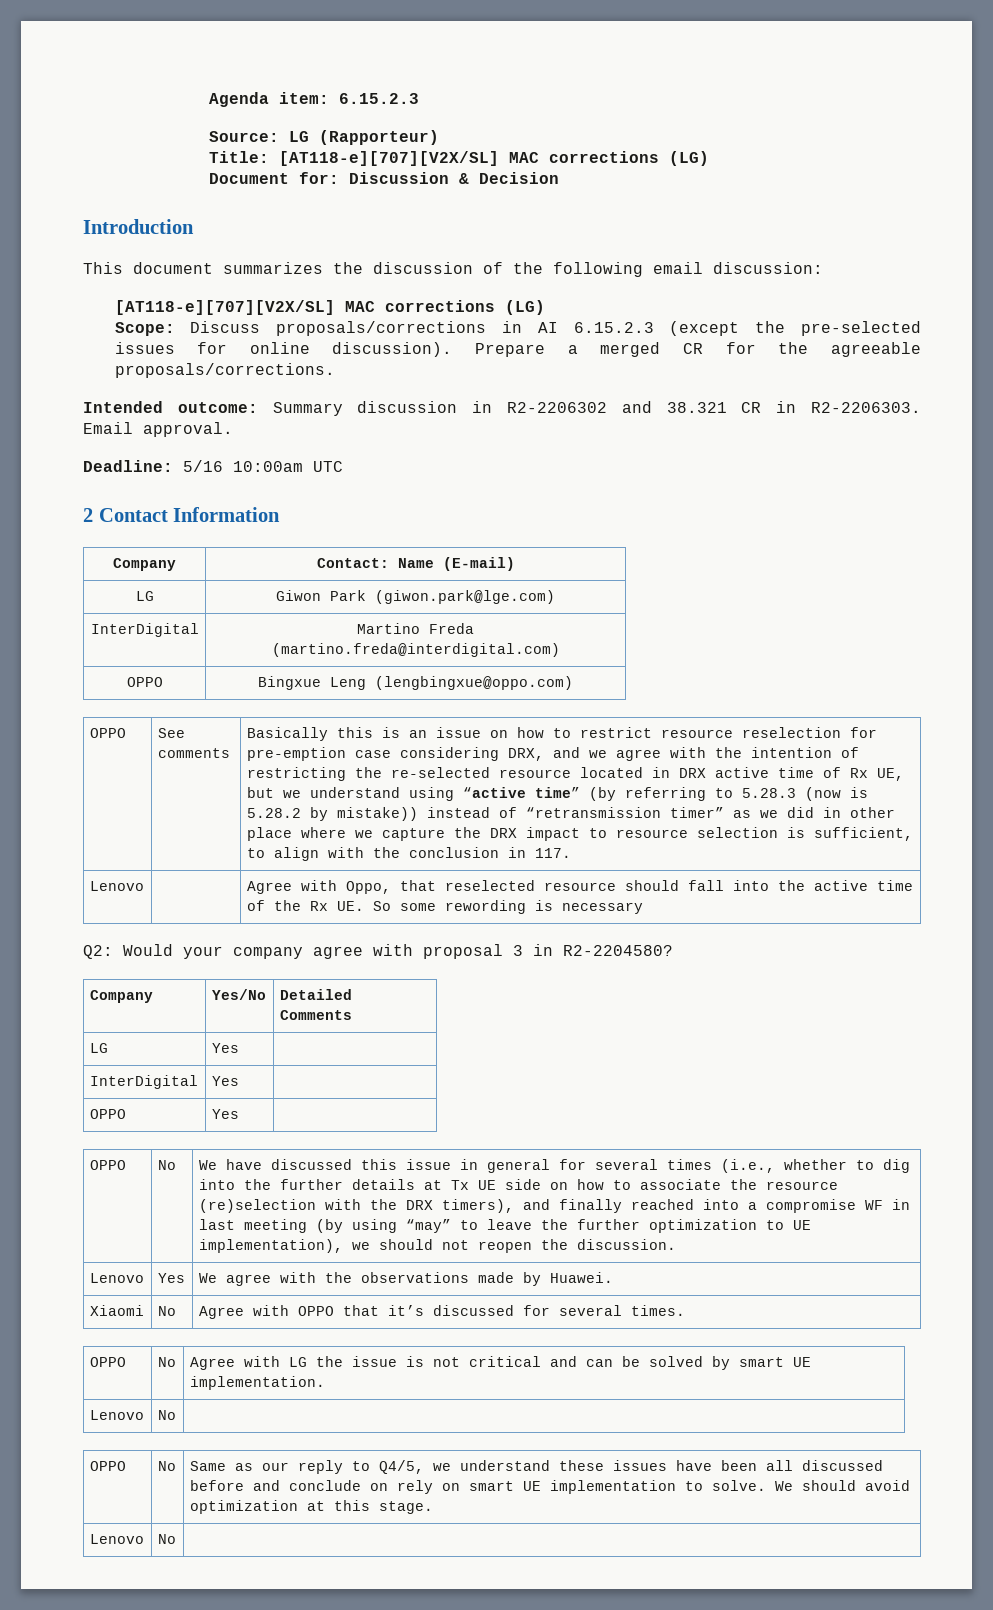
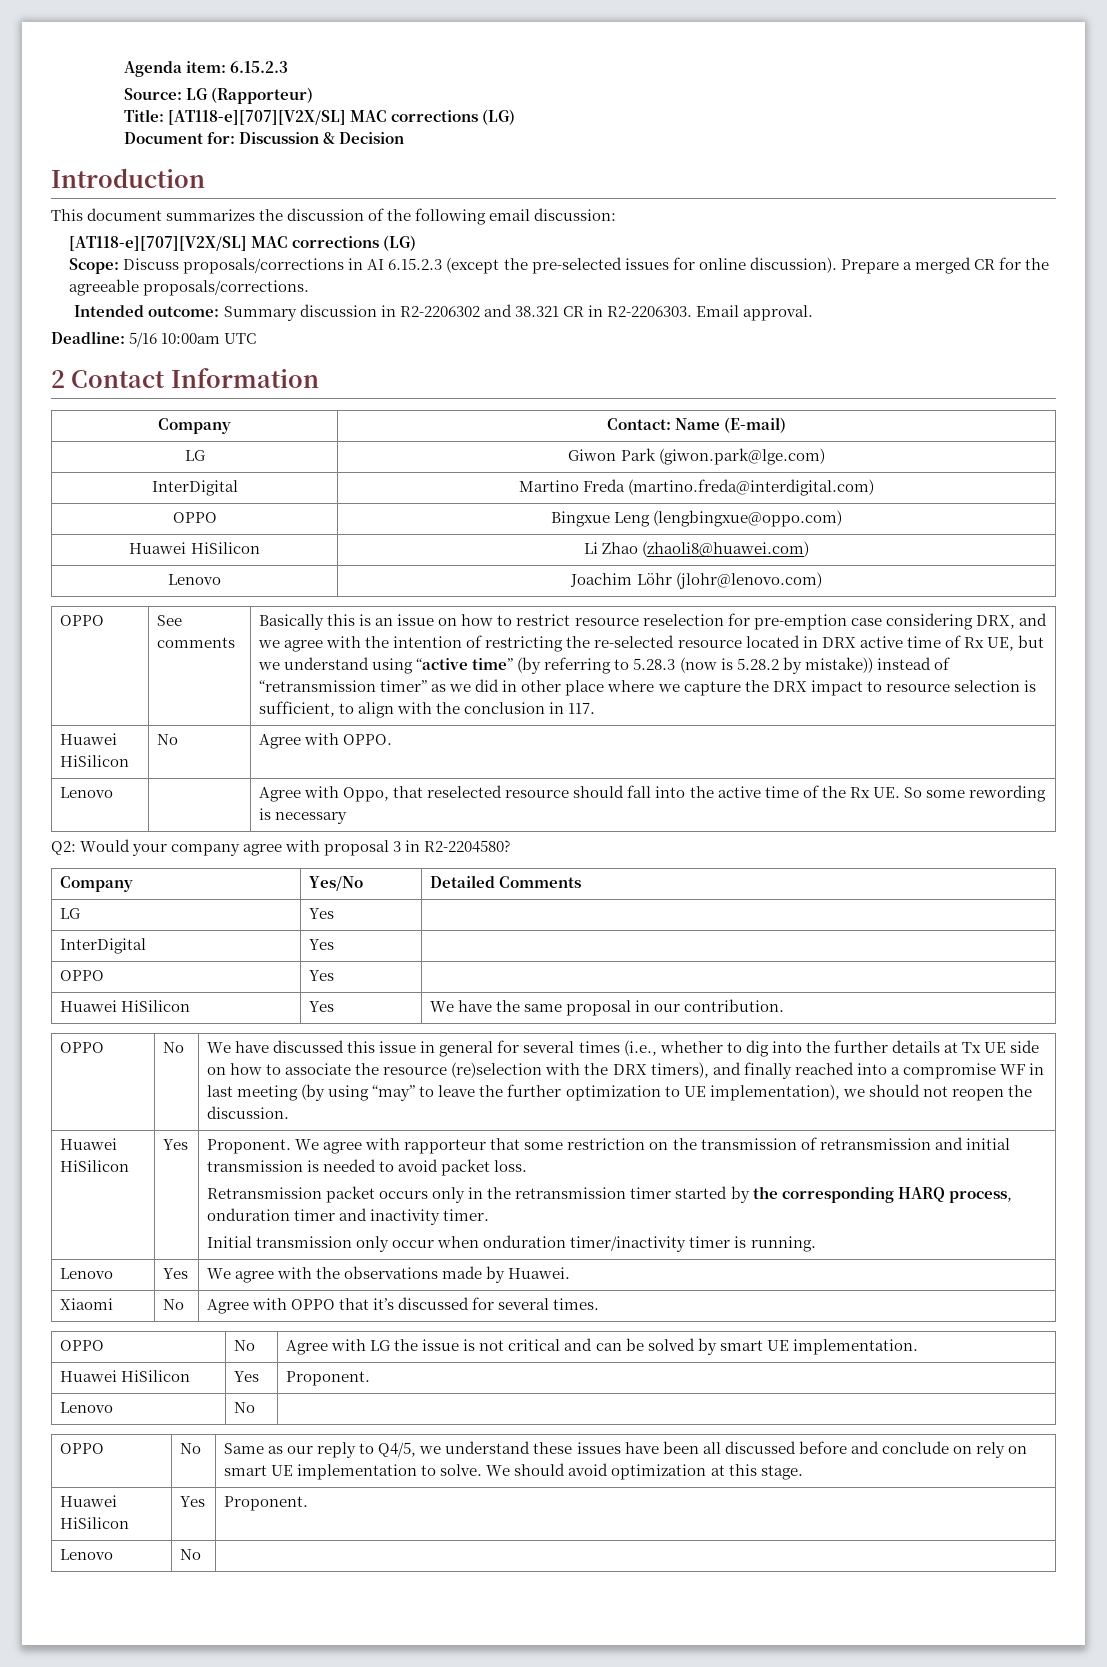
(573, 683) none -> [129,542,260,554] [583,541,810,557] [168,574,221,585] [570,572,822,589] // Huawei HiSilicon | Li Zhao (zhaoli8@huawei.com) // Lenovo | Joachim Löhr (jlohr@lenovo.com)
(571, 853) none -> [60,733,118,745] [60,755,130,767] [157,734,179,745] [259,733,393,749] // Huawei HiSilicon | No | Agree with OPPO.
(239, 1114) none -> [60,1000,191,1012] [309,1001,335,1012] [430,999,785,1016] // Huawei HiSilicon | Yes | We have the same proposal in our contribution.
(676, 1244) none -> [60,1138,118,1150] [60,1160,130,1172] [163,1139,189,1150] [207,1137,1010,1154] [207,1159,528,1176] [207,1186,1012,1203] [207,1208,490,1225] [207,1235,816,1252] // Huawei HiSilicon | Yes | Proponent. We agree with rapporteur that some restriction on the transmission of retransmission and initial transmission is needed to avoid packet loss. // Retransmission packet occurs only in the retransmission timer started by the corresponding HARQ process, onduration timer and inactivity timer. // Initial transmission only occur when onduration timer/inactivity timer is running.
(325, 1383) none -> [60,1370,191,1382] [234,1371,260,1382] [286,1371,371,1386] // Huawei HiSilicon | Yes | Proponent.
(433, 1507) none -> [60,1495,118,1507] [60,1517,130,1529] [180,1496,206,1507] [224,1496,309,1511] // Huawei HiSilicon | Yes | Proponent.

